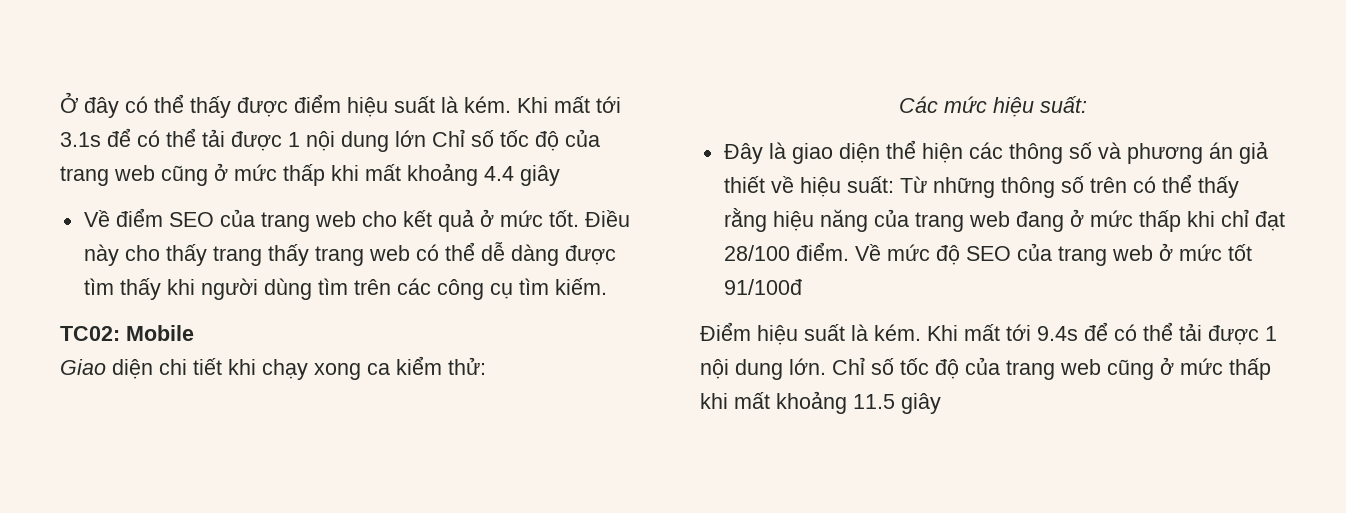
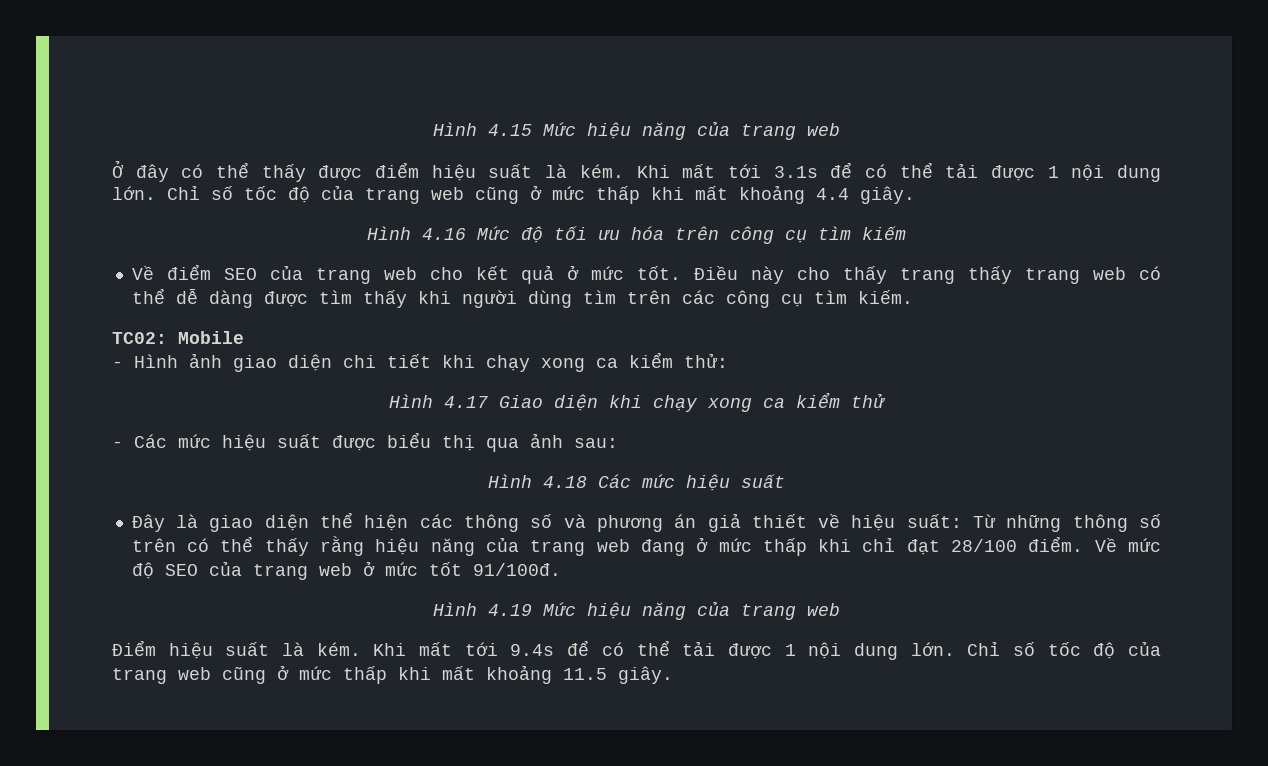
(60, 102) none -> [433,121,840,140] Hình 4.15 Mức hiệu năng của trang web //
[395,130,426,147] lớn -> [112,186,156,200] lớn.
[520,165,560,186] giây -> [860,186,915,204] [367,226,906,244] giây. // Hình 4.16 Mức độ tối ưu hóa trên công cụ tìm kiếm
[60,359,106,375] Giao -> [112,353,277,372] - Hình ảnh giao
[899,96,1087,117] Các mức hiệu suất: -> [389,392,886,412] [112,432,618,452] [488,474,785,491] Hình 4.17 Giao diện khi chạy xong ca kiểm thử // - Các mức hiệu suất được biểu thị qua ảnh sau: // Hình 4.18 Các mức hiệu suất
[723,279,802,295] 91/100đ -> [472,563,561,576] [433,601,840,620] 91/100đ. // Hình 4.19 Mức hiệu năng của trang web
[901,393,941,414] giây -> [618,666,673,684] giây.

